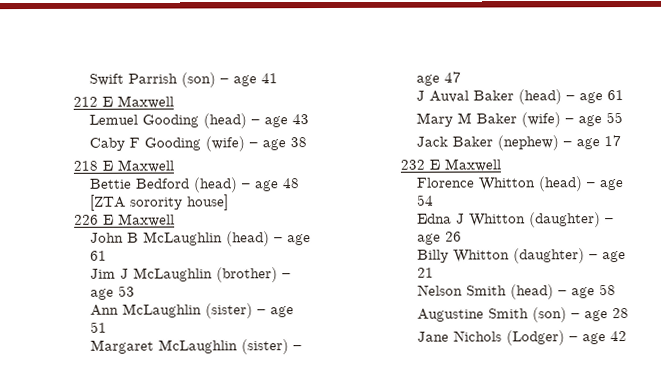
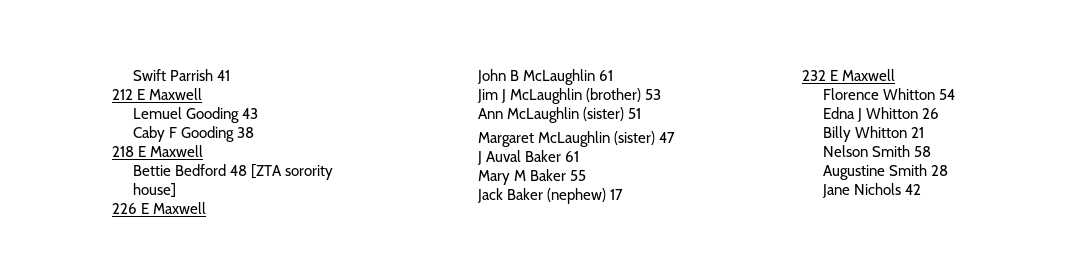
[181,72,258,88] (son) – age -> (213, 75) none
[203,113,289,129] (head) – age -> (239, 115) none
[205,136,287,152] (wife) – age -> (234, 134) none
[193,177,280,193] (head) – age -> (226, 170) none
[226,231,312,247] (head) – age -> (595, 77) none
[282,273,292,279] [90,288,115,300] – age -> (641, 95) none
[257,306,295,318] – age -> (624, 114) none
[293,345,303,351] [416,74,441,86] – age -> (655, 138) none
[518,89,604,105] (head) – age -> (561, 156) none
[521,112,603,128] (wife) – age -> (566, 175) none
[563,138,601,150] – age -> (606, 196) none
[538,176,625,192] (head) – age -> (935, 94) none
[529,212,615,228] [417,233,442,245] (daughter) – age -> (918, 113) none
[513,248,627,264] (daughter) – age -> (907, 132) none
[510,284,596,300] (head) – age -> (910, 151) none
[532,307,609,323] (son) – age -> (927, 170) none
[506,330,607,346] (Lodger) – age -> (901, 189) none

